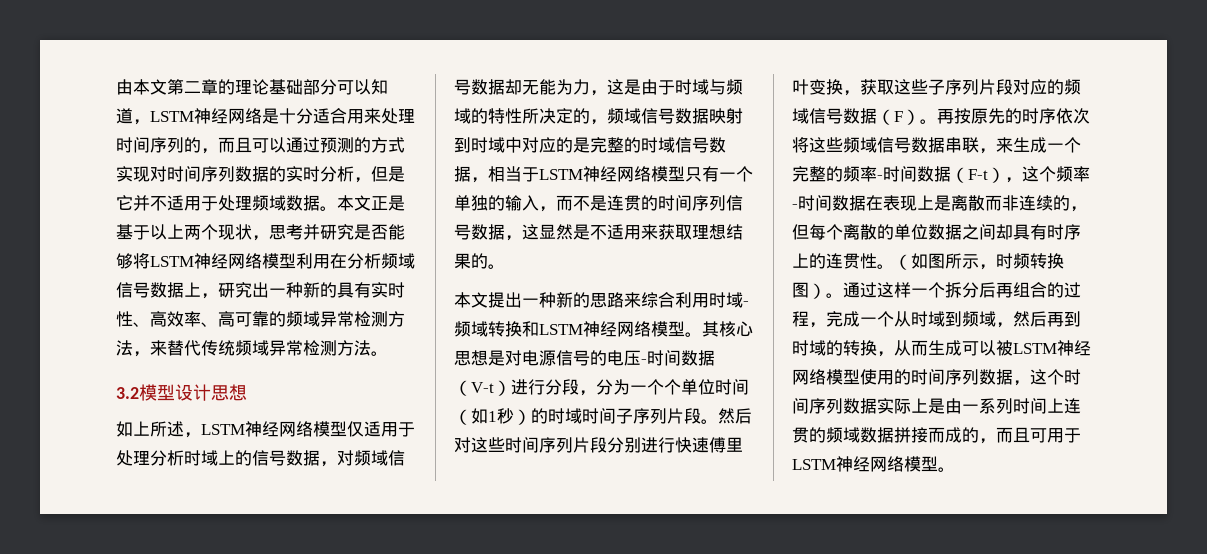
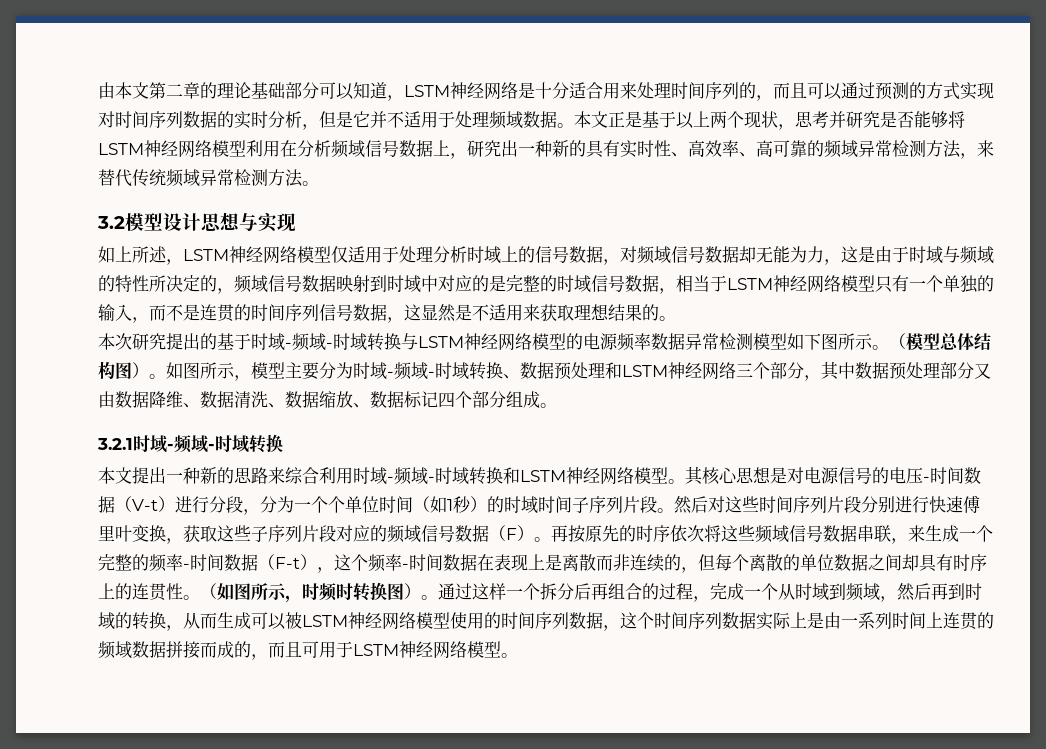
(247, 392) none -> [239,213,296,232] 与实现
(505, 266) none -> [98,333,991,351] [98,361,991,381] [98,391,557,408] [97,434,283,453] // 本次研究提出的基于时域-频域-时域转换与LSTM神经网络模型的电源频率数据异常检测模型如下图所示。（模型总体结构图）。如图所示，模型主要分为时域-频域-时域转换、数据预处理和LSTM神经网络三个部分，其中数据预处理部分又由数据降维、数据清洗、数据缩放、数据标记四个部分组成。 // 3.2.1时域-频域-时域转换
(488, 329) none -> [428,467,469,485] -时域
(1030, 261) none -> [336,583,353,600] 时

